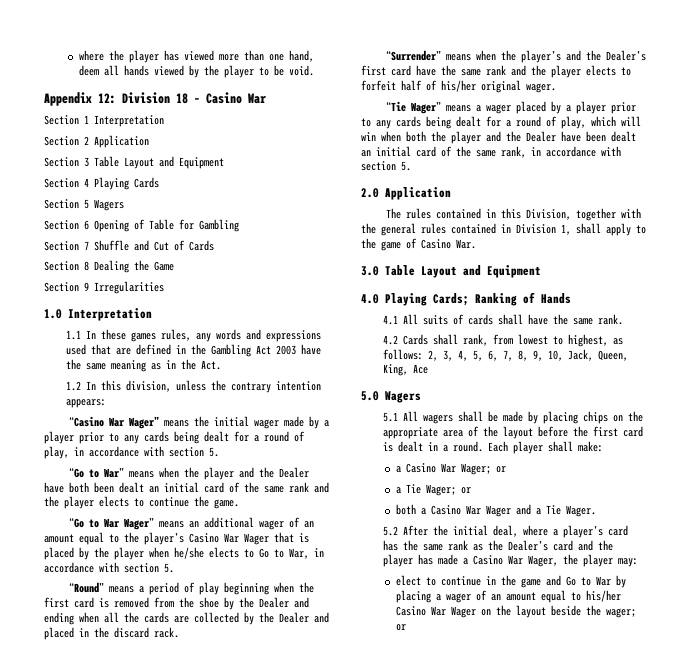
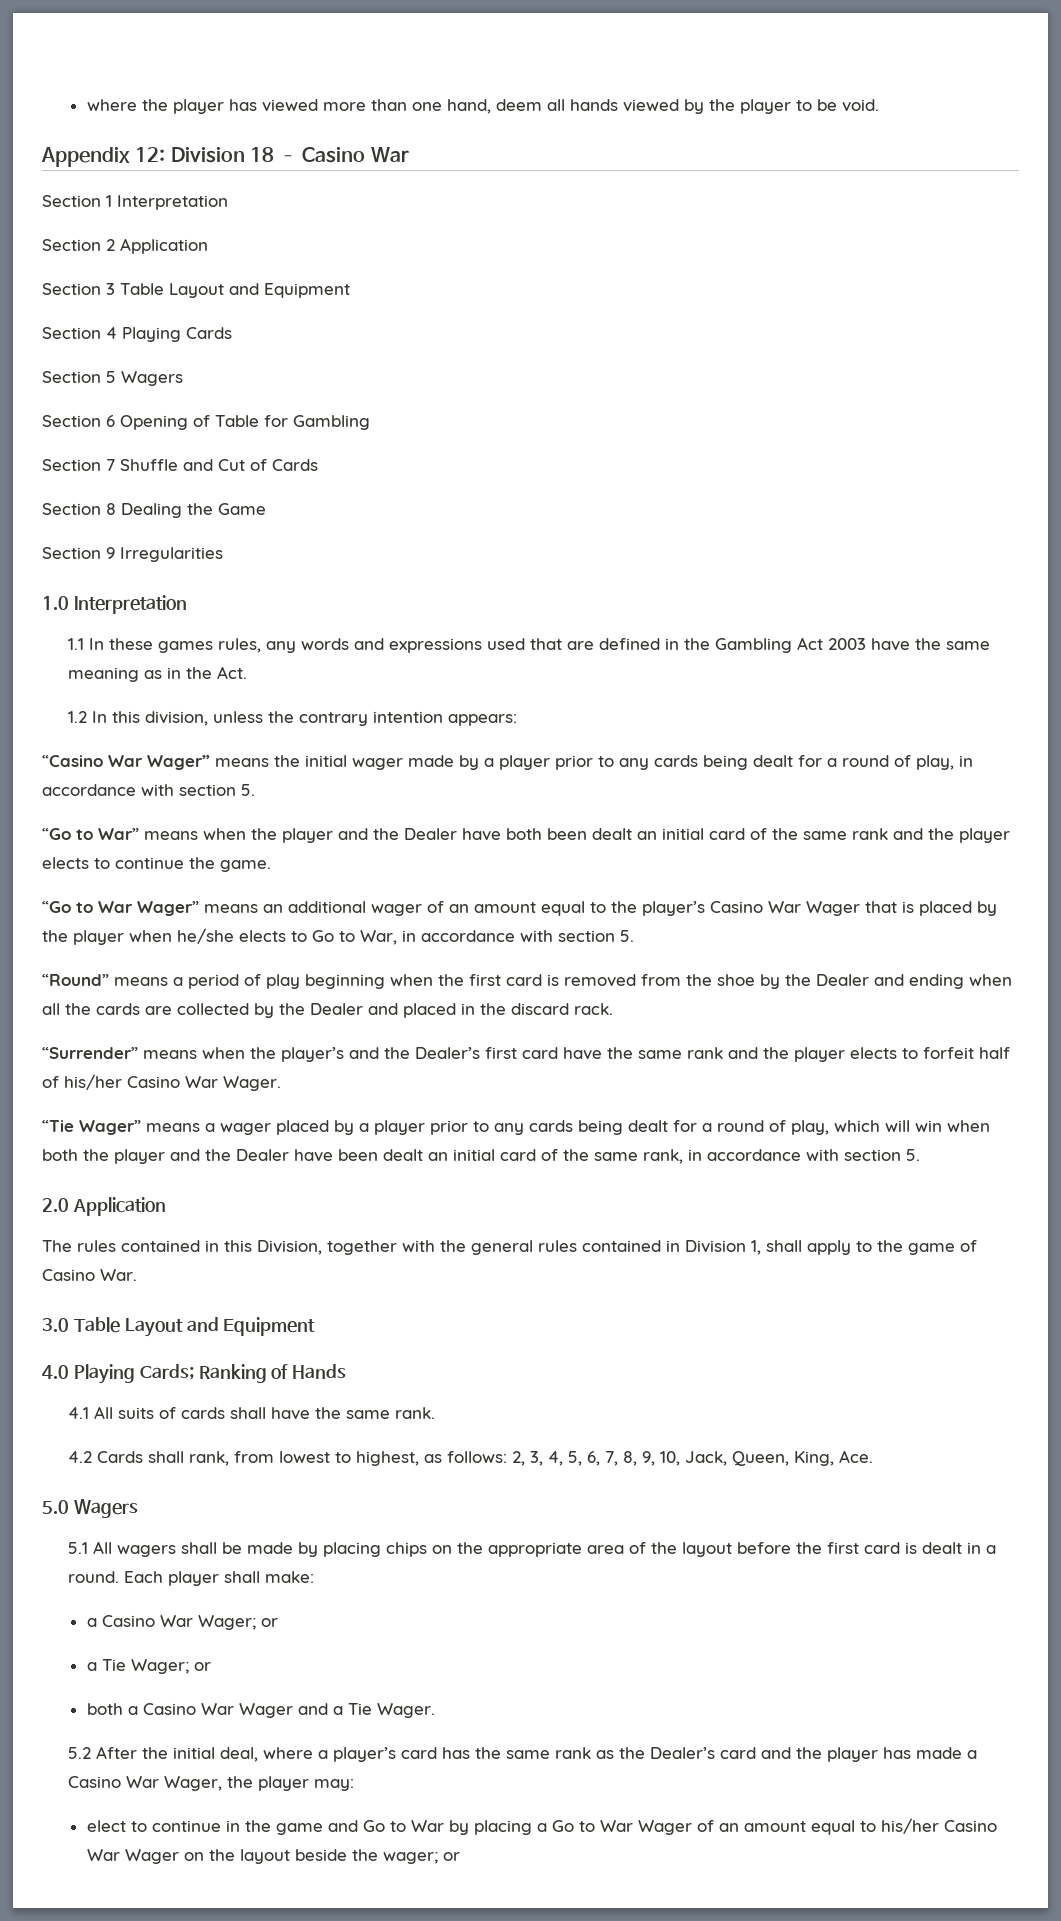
[481,80,556,93] original wager. -> [127,1076,281,1091] Casino War Wager.
[413,364,429,374] Ace -> [838,1450,873,1463] Ace.
[445,593,471,603] wager -> [551,1820,692,1835] Go to War Wager

